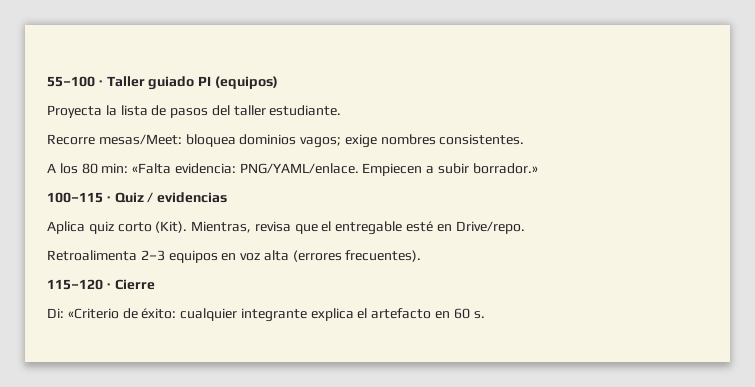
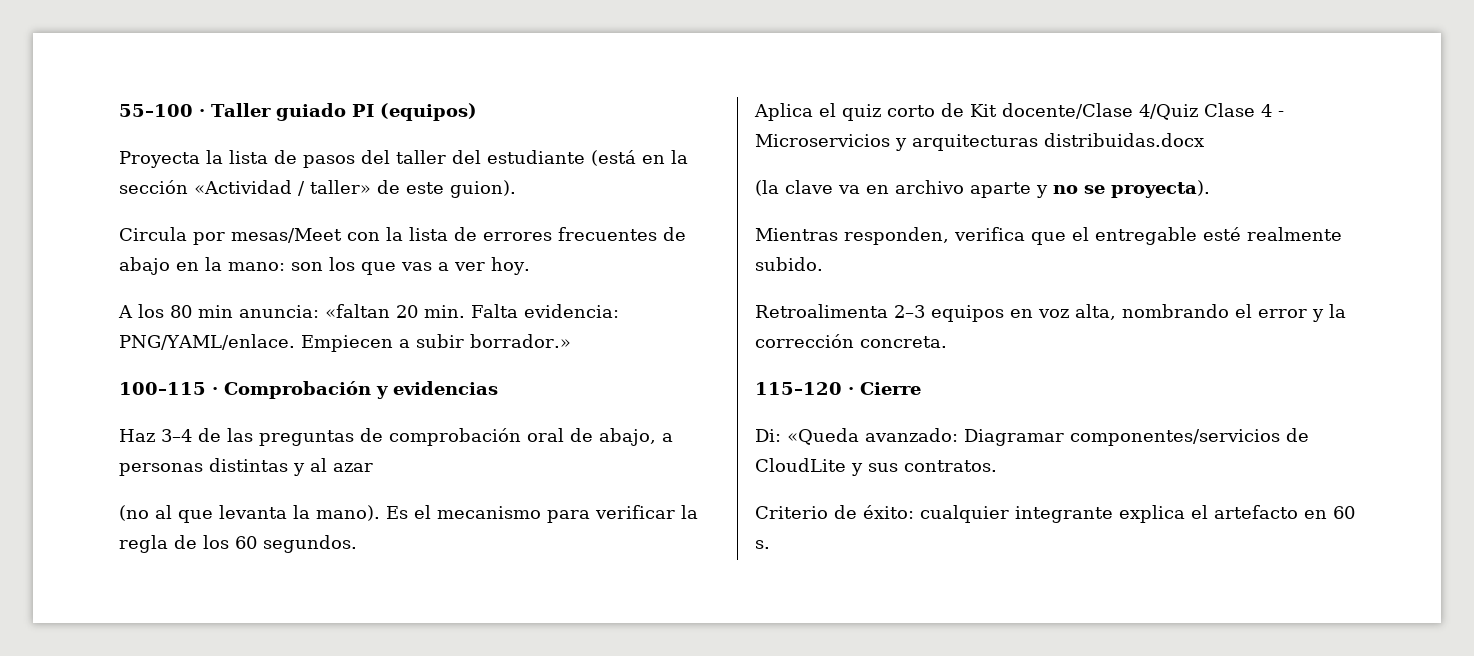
[269,105,342,116] [47,134,525,148] [47,163,172,174] estudiante. // Recorre mesas/Meet: bloquea dominios vagos; exige nombres consistentes. // A los 80 min: «Falta -> [452,150,688,166] [119,180,516,198] [119,227,686,245] [119,257,530,275] [118,304,518,318] del estudiante (está en la sección «Actividad / taller» de este guion). // Circula por mesas/Meet con la lista de errores frecuentes de abajo en la mano: son los que vas a ver hoy. // A los 80 min anuncia: «faltan 20 min. Falta
[114,192,154,203] Quiz / -> [224,381,388,399] Comprobación y
(228, 197) none -> [119,428,673,446] [119,458,373,476] [119,505,698,523] [119,535,357,553] // Haz 3–4 de las preguntas de comprobación oral de abajo, a personas distintas y al azar // (no al que levanta la mano). Es el mecanismo para verificar la regla de los 60 segundos.
(85, 227) none -> [819,103,836,117] el
[155,221,291,233] (Kit). Mientras, revisa -> [941,103,1284,120] [755,133,1204,151] [755,180,1210,198] [755,227,1025,245] de Kit docente/Clase 4/Quiz Clase 4 - Microservicios y arquitecturas distribuidas.docx // (la clave va en archivo aparte y no se proyecta). // Mientras responden, verifica
[436,221,525,234] en Drive/repo. -> [1247,227,1342,241] [755,257,823,271] realmente subido.
[263,250,422,262] [47,279,155,290] [47,308,119,319] alta (errores frecuentes). // 115–120 · Cierre // Di: «Criterio -> [1075,304,1346,322] [755,334,947,348] [755,382,921,395] [755,428,1309,446] [755,458,997,476] [755,506,828,519] alta, nombrando el error y la corrección concreta. // 115–120 · Cierre // Di: «Queda avanzado: Diagramar componentes/servicios de CloudLite y sus contratos. // Criterio

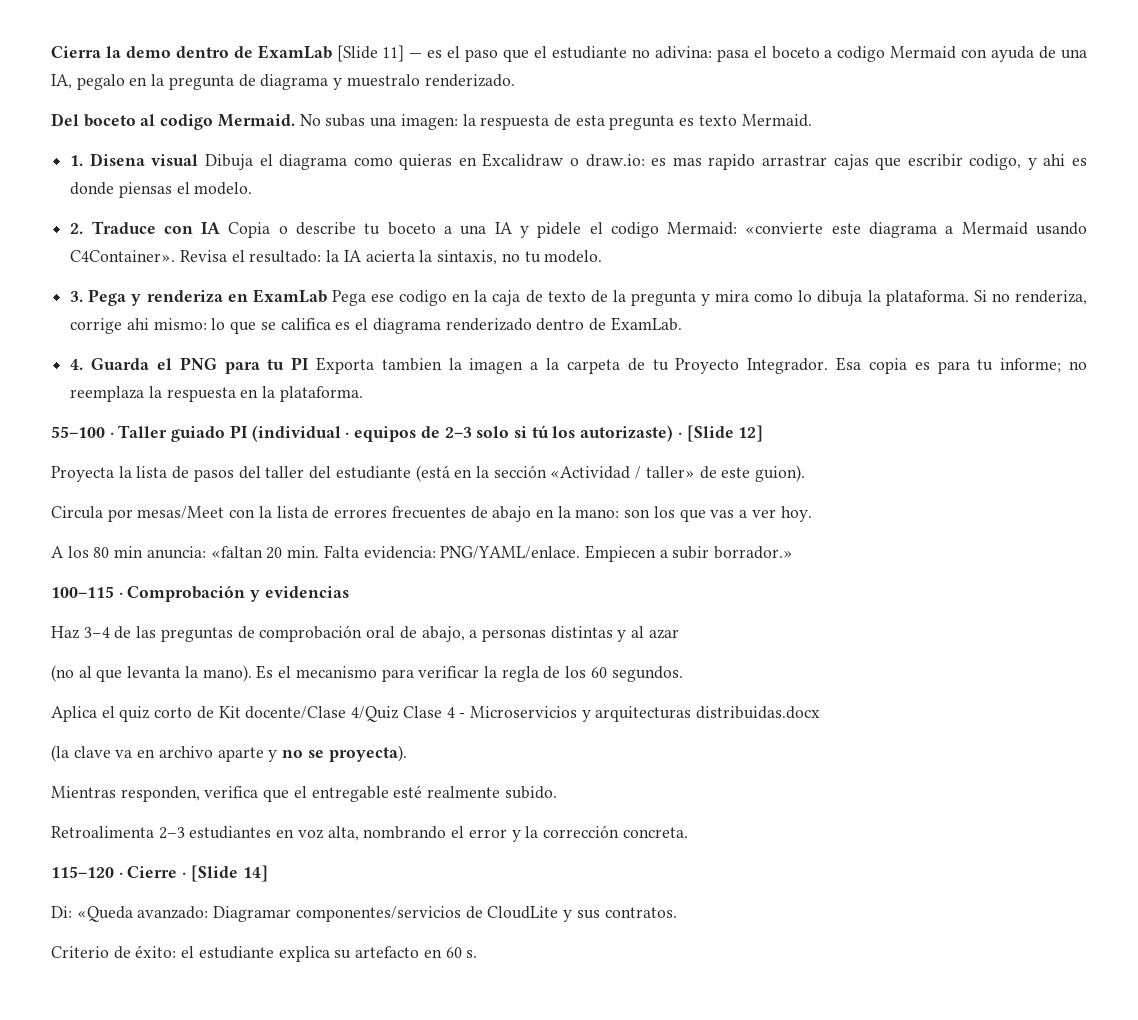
(119, 110) none -> [51,45,1087,62] [51,74,515,90] [51,113,812,130] [70,153,1088,170] [70,182,253,198] [70,221,1087,238] [70,250,603,265] [70,289,1088,306] [70,317,682,334] [70,357,1087,374] [70,386,363,402] Cierra la demo dentro de ExamLab [Slide 11] — es el paso que el estudiante no adivina: pasa el boceto a codigo Mermaid con ayuda de una IA, pegalo en la pregunta de diagrama y muestralo renderizado. // Del boceto al codigo Mermaid. No subas una imagen: la respuesta de esta pregunta es texto Mermaid. // 1. Disena visual Dibuja el diagrama como quieras en Excalidraw o draw.io: es mas rapido arrastrar cajas que escribir codigo, y ahi es donde piensas el modelo. // 2. Traduce con IA Copia o describe tu boceto a una IA y pidele el codigo Mermaid: «convierte este diagrama a Mermaid usando C4Container». Revisa el resultado: la IA acierta la sintaxis, no tu modelo. // 3. Pega y renderiza en ExamLab Pega ese codigo en la caja de texto de la pregunta y mira como lo dibuja la plataforma. Si no renderiza, corrige ahi mismo: lo que se califica es el diagrama renderizado dentro de ExamLab. // 4. Guarda el PNG para tu PI Exporta tambien la imagen a la carpeta de tu Proyecto Integrador. Esa copia es para tu informe; no reemplaza la respuesta en la plataforma. //
[379,103,477,121] (equipos) -> [251,425,764,442] (individual · equipos de 2–3 solo si tú los autorizaste) · [Slide 12]
[931,305,1004,322] equipos -> [189,826,272,839] estudiantes
(921, 388) none -> [182,865,268,882] · [Slide 14]
[920,505,1208,523] cualquier integrante explica el -> [181,946,352,962] el estudiante explica su

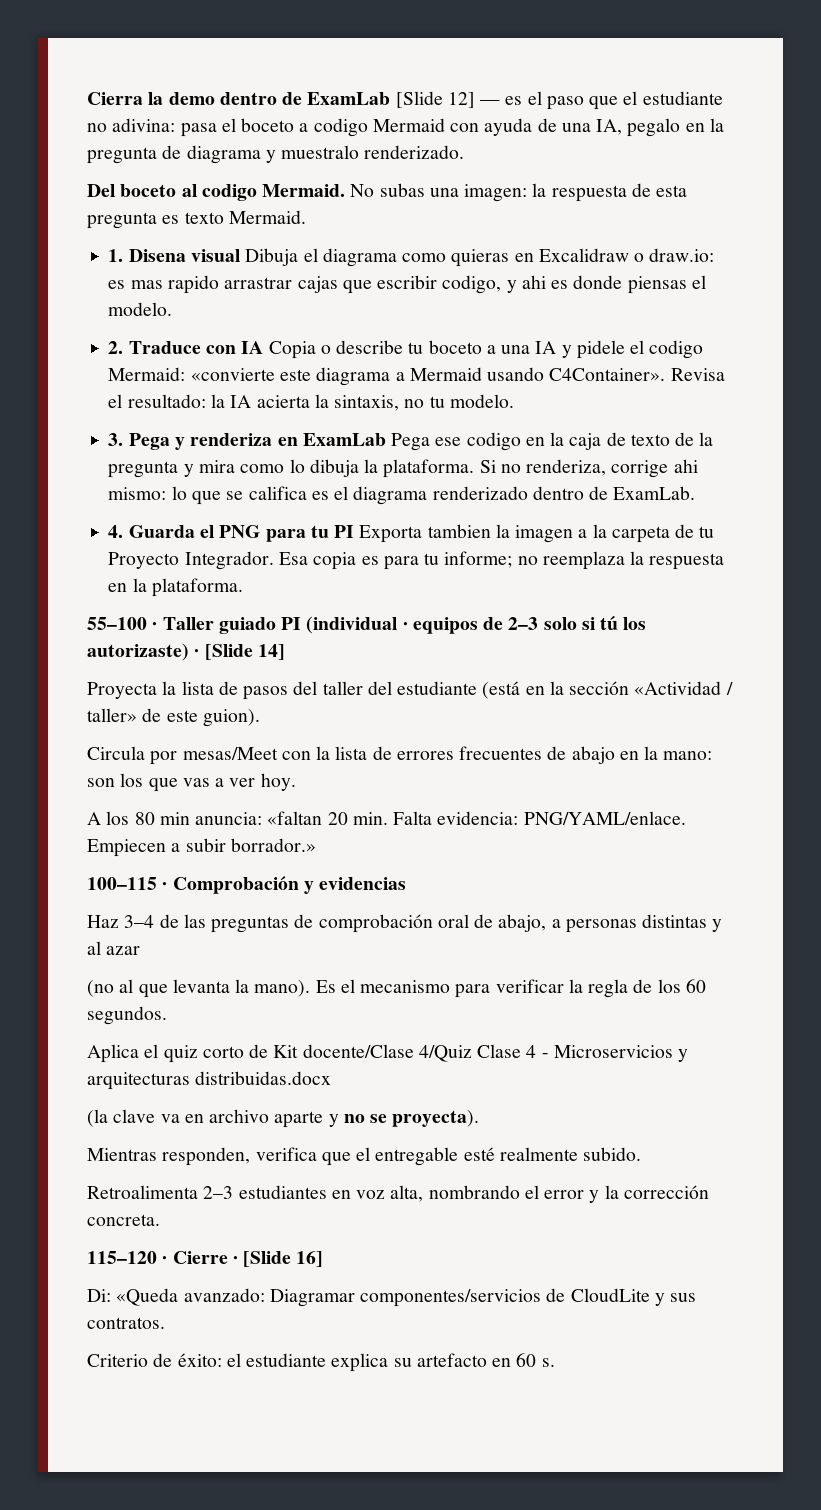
[382,45,405,62] 11] -> [447,92,475,108] 12]
[738,425,764,442] 12] -> [257,644,285,660] 14]
[242,865,268,882] 14] -> [296,1251,324,1267] 16]

